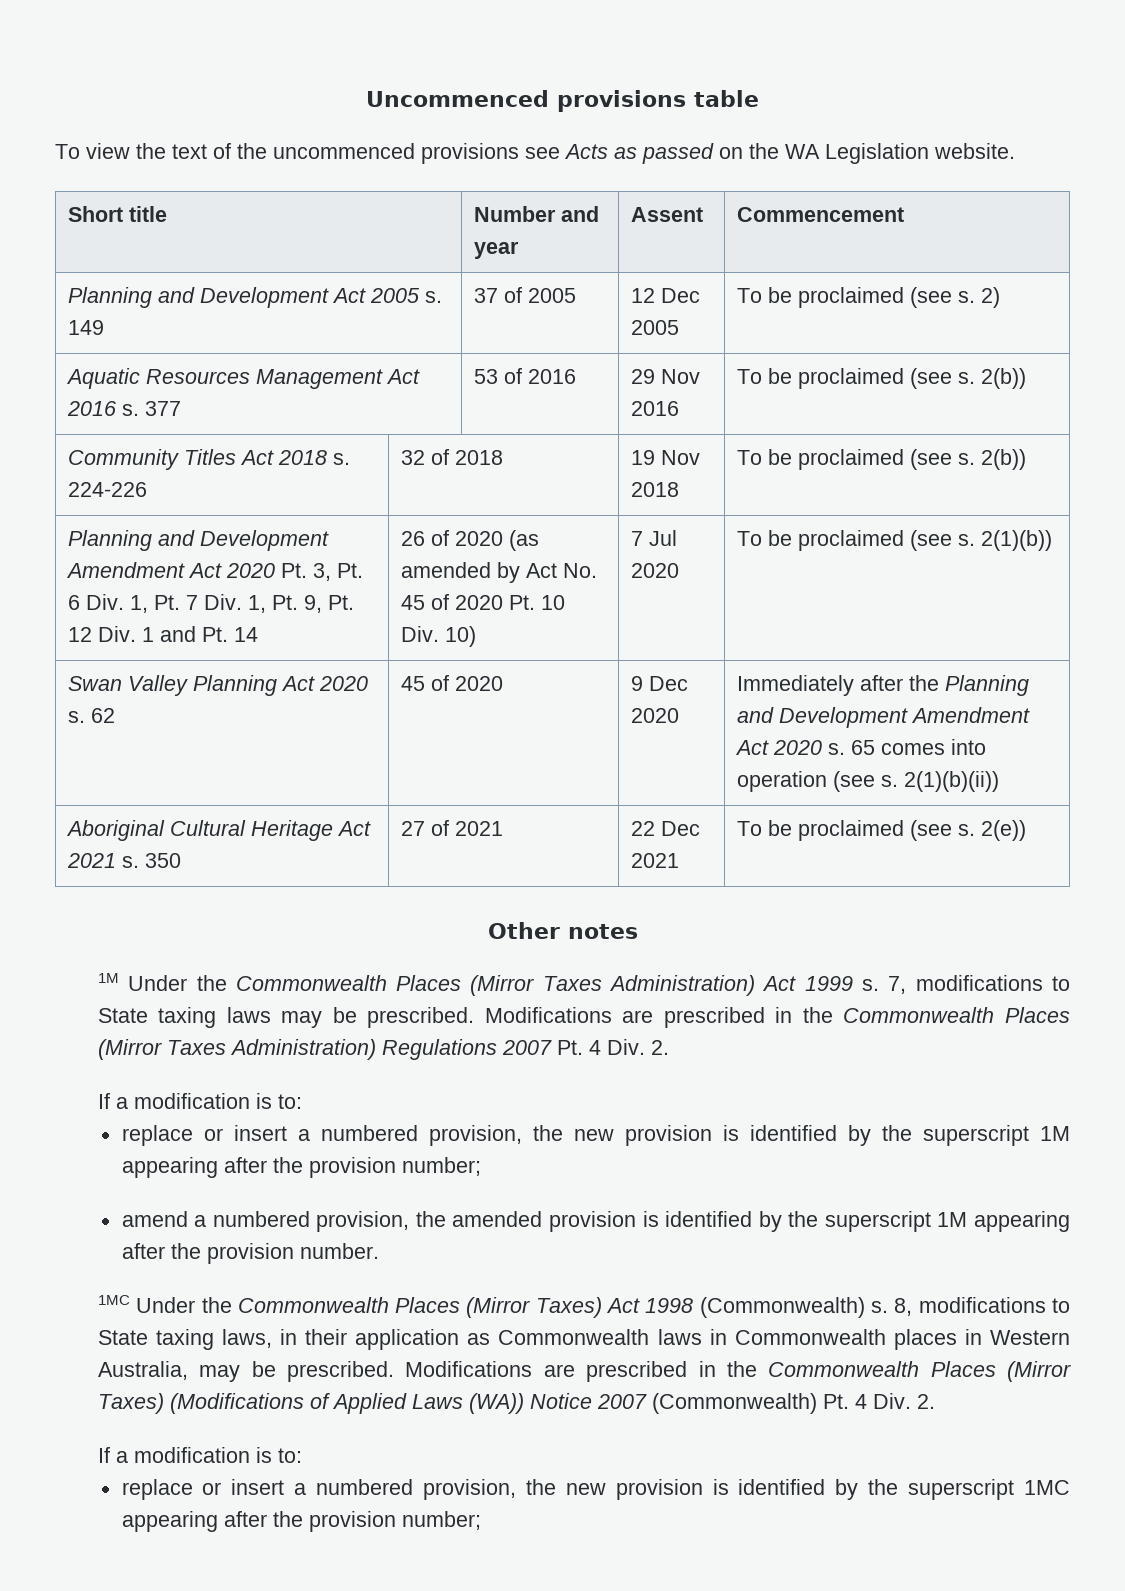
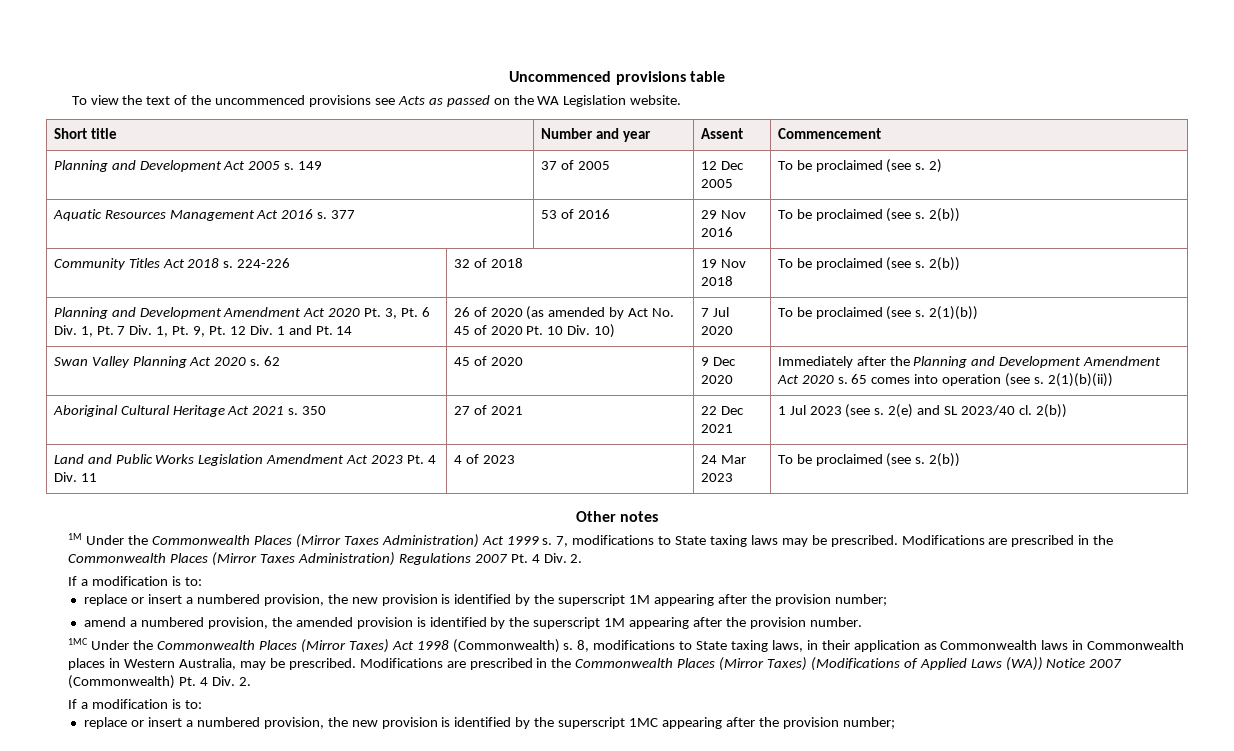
[736,820,1026,841] | To be proclaimed (see s. 2(e)) -> [777,404,1067,418] [53,454,436,466] [53,472,97,482] [453,454,515,464] [700,455,746,464] [700,473,733,482] [777,453,961,467] | 1 Jul 2023 (see s. 2(e) and SL 2023/40 cl. 2(b)) // Land and Public Works Legislation Amendment Act 2023 Pt. 4 Div. 11 | 4 of 2023 | 24 Mar 2023 | To be proclaimed (see s. 2(b))

